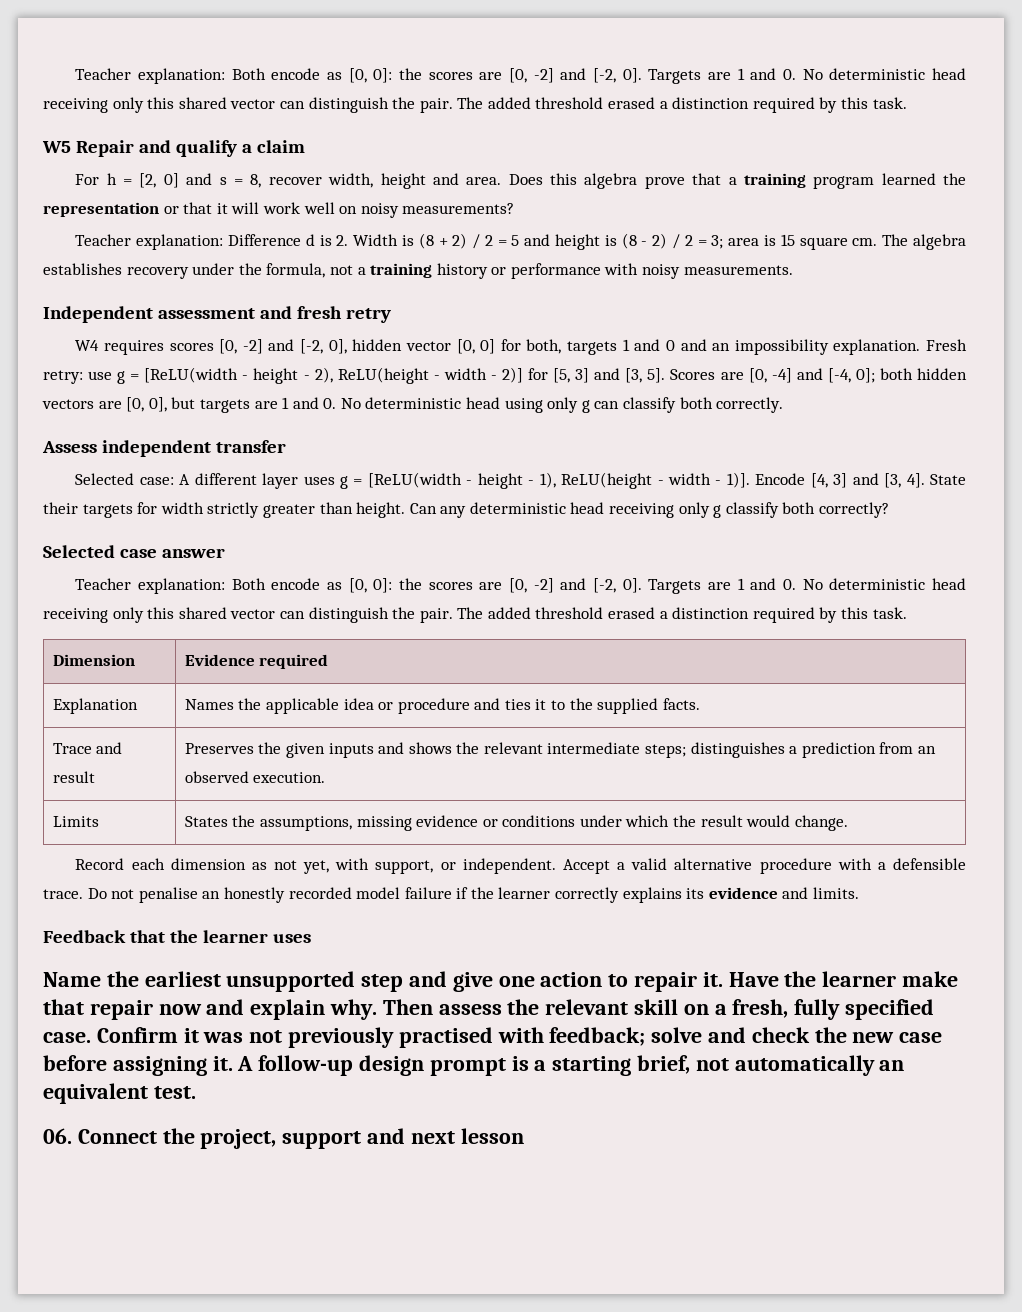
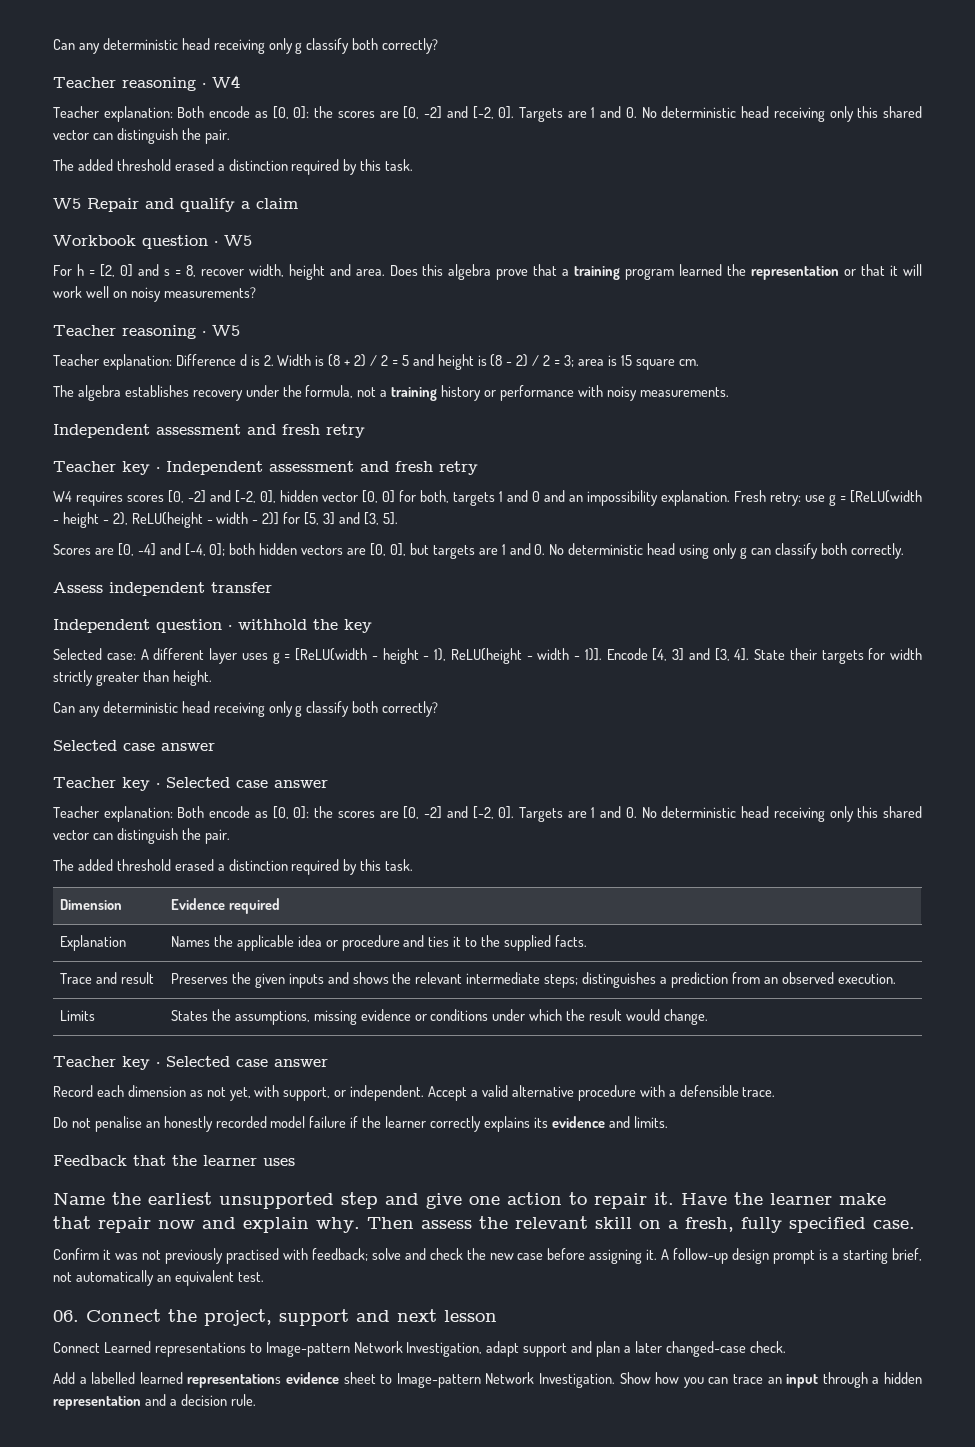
(75, 74) none -> [53,38,439,54] [53,75,240,91] Can any deterministic head receiving only g classify both correctly? // Teacher reasoning · W4 //
(453, 105) none -> (230, 136) //
(305, 146) none -> [53,235,252,249] // Workbook question · W5
(515, 208) none -> [53,325,240,339] // Teacher reasoning · W5
(878, 242) none -> (699, 362) //
(391, 315) none -> [53,461,478,475] // Teacher key · Independent assessment and fresh retry
(666, 375) none -> (398, 518) //
(286, 446) none -> [53,619,372,633] // Independent question · withhold the key
(406, 510) none -> (212, 678) //
(225, 553) none -> [53,777,328,791] // Teacher key · Selected case answer
(453, 615) none -> (230, 836) //
(848, 823) none -> [53,1056,328,1070] // Teacher key · Selected case answer
(83, 894) none -> (776, 1092) //
(91, 1037) none -> (915, 1224) //
(524, 1136) none -> [53,1341,786,1357] [53,1372,923,1388] [53,1394,256,1410] // Connect Learned representations to Image-pattern Network Investigation, adapt support and plan a later changed-case check. // Add a labelled learned representations evidence sheet to Image-pattern Network Investigation. Show how you can trace an input through a hidden representation and a decision rule.

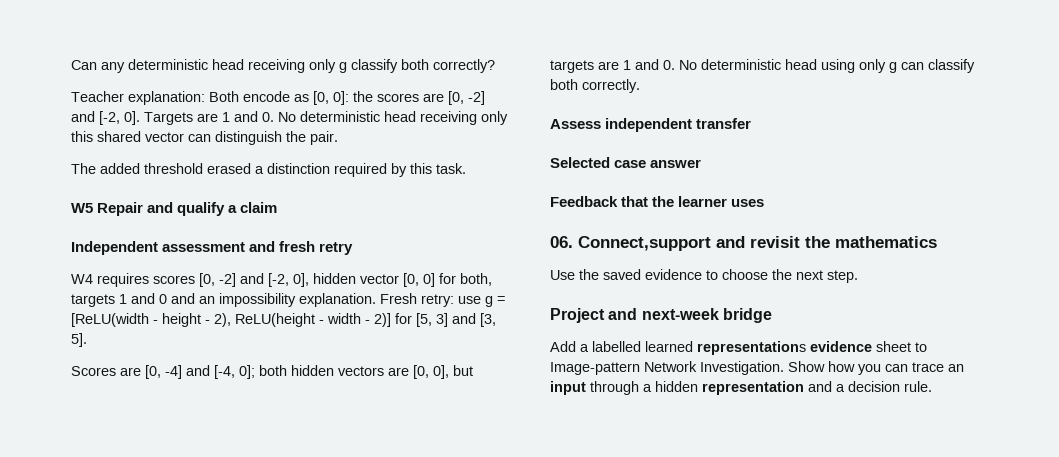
[53,75,240,91] // Teacher reasoning · W4 -> (495, 66) none
[53,235,252,249] [53,264,922,280] [53,286,256,302] [53,325,240,339] [53,354,699,370] [53,385,729,401] [53,424,365,438] [53,461,160,475] Workbook question · W5 // For h = [2, 0] and s = 8, recover width, height and area. Does this algebra prove that a training program learned the representation or that it will work well on noisy measurements? // Teacher reasoning · W5 // Teacher explanation: Difference d is 2. Width is (8 + 2) / 2 = 5 and height is (8 - 2) / 2 = 3; area is 15 square cm. // The algebra establishes recovery under the formula, not a training history or performance with noisy measurements. // Independent assessment and fresh retry // Teacher key · -> (278, 207) none
[53,619,372,633] [53,648,922,664] [53,670,212,686] [53,701,439,717] [53,740,215,751] [53,777,328,791] [53,806,923,822] [53,828,230,844] [53,859,414,875] [59,899,122,910] [170,898,280,914] [59,935,126,951] [170,935,587,951] [59,972,154,984] [170,972,896,988] [59,1010,95,1021] [170,1009,708,1025] [53,1056,328,1070] [53,1085,776,1101] [53,1116,668,1132] Independent question · withhold the key // Selected case: A different layer uses g = [ReLU(width - height - 1), ReLU(height - width - 1)]. Encode [4, 3] and [3, 4]. State their targets for width strictly greater than height. // Can any deterministic head receiving only g classify both correctly? // Selected case answer // Teacher key · Selected case answer // Teacher explanation: Both encode as [0, 0]: the scores are [0, -2] and [-2, 0]. Targets are 1 and 0. No deterministic head receiving only this shared vector can distinguish the pair. // The added threshold erased a distinction required by this task. // Dimension | Evidence required // Explanation | Names the applicable idea or procedure and ties it to the supplied facts. // Trace and result | Preserves the given inputs and shows the relevant intermediate steps; distinguishes a prediction from an observed execution. // Limits | States the assumptions, missing evidence or conditions under which the result would change. // Teacher key · Selected case answer // Record each dimension as not yet, with support, or independent. Accept a valid alternative procedure with a defensible trace. // Do not penalise an honestly recorded model failure if the learner correctly explains its evidence and limits. -> [550,157,702,168] Selected case answer
[53,1192,886,1209] [53,1216,915,1233] [53,1248,923,1264] [53,1270,264,1286] [53,1309,497,1326] [53,1341,786,1357] Name the earliest unsupported step and give one action to repair it. Have the learner make that repair now and explain why. Then assess the relevant skill on a fresh, fully specified case. // Confirm it was not previously practised with feedback; solve and check the new case before assigning it. A follow-up design prompt is a starting brief, not automatically an equivalent test. // 06. Connect the project, support and next lesson // Connect Learned representations to Image-pattern Network Investigation, adapt support and plan a later changed-case check. -> [550,236,937,251] [550,269,858,283] [550,308,772,323] 06. Connect,support and revisit the mathematics // Use the saved evidence to choose the next step. // Project and next-week bridge

